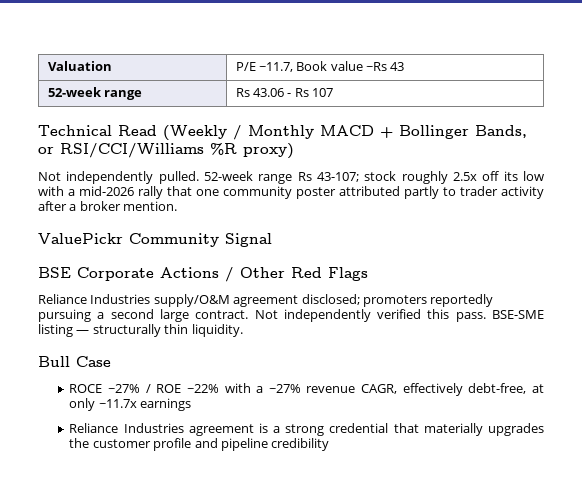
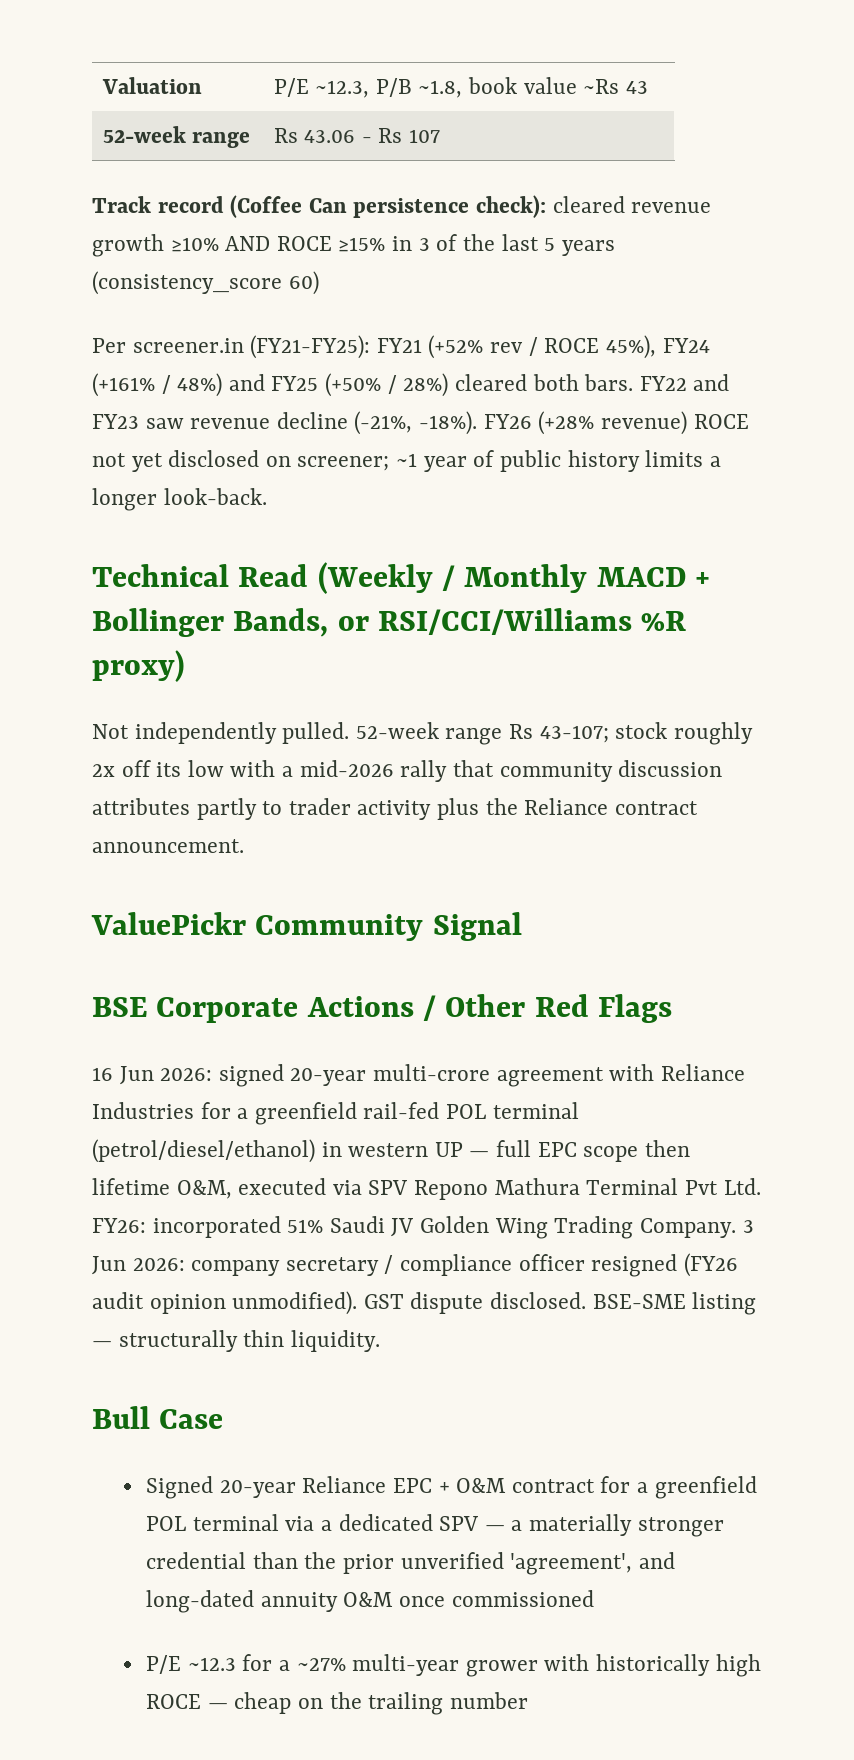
[258,61,328,72] ~11.7, Book -> [315,77,518,98] ~12.3, P/B ~1.8, book
(334, 92) none -> [92,195,712,218] [92,234,615,257] [92,271,319,295] [92,335,710,359] [92,373,730,397] [92,411,749,435] [92,450,721,472] [92,488,267,511] // Track record (Coffee Can persistence check): cleared revenue growth ≥10% AND ROCE ≥15% in 3 of the last 5 years (consistency_score 60) // Per screener.in (FY21-FY25): FY21 (+52% rev / ROCE 45%), FY24 (+161% / 48%) and FY25 (+50% / 28%) cleared both bars. FY22 and FY23 saw revenue decline (-21%, -18%). FY26 (+28% revenue) ROCE not yet disclosed on screener; ~1 year of public history limits a longer look-back.
[452,172,477,181] 2.5x -> [92,764,115,777] 2x
[196,186,544,199] [38,201,178,211] one community poster attributed partly to trader activity after a broker mention. -> [499,760,723,782] [92,798,698,820] [92,839,244,853] community discussion attributes partly to trader activity plus the Reliance contract announcement.
[38,294,494,307] [38,309,486,322] Reliance Industries supply/O&M agreement disclosed; promoters reportedly pursuing a second large contract. Not independently verified this pass. -> [92,1064,745,1087] [92,1102,579,1125] [92,1139,690,1163] [92,1178,761,1200] [92,1216,754,1239] [92,1253,738,1277] [92,1291,587,1315] 16 Jun 2026: signed 20-year multi-crore agreement with Reliance Industries for a greenfield rail-fed POL terminal (petrol/diesel/ethanol) in western UP — full EPC scope then lifetime O&M, executed via SPV Repono Mathura Terminal Pvt Ltd. FY26: incorporated 51% Saudi JV Golden Wing Trading Company. 3 Jun 2026: company secretary / compliance officer resigned (FY26 audit opinion unmodified). GST dispute disclosed.
[69,383,544,396] [69,398,192,411] [69,423,545,436] [69,438,330,451] ROCE ~27% / ROE ~22% with a ~27% revenue CAGR, effectively debt-free, at only ~11.7x earnings // Reliance Industries agreement is a strong credential that materially upgrades the customer profile and pipeline credibility -> [146,1476,757,1499] [146,1514,724,1537] [146,1552,675,1575] [146,1590,594,1613] [146,1654,761,1677] [146,1692,528,1715] Signed 20-year Reliance EPC + O&M contract for a greenfield POL terminal via a dedicated SPV — a materially stronger credential than the prior unverified 'agreement', and long-dated annuity O&M once commissioned // P/E ~12.3 for a ~27% multi-year grower with historically high ROCE — cheap on the trailing number

